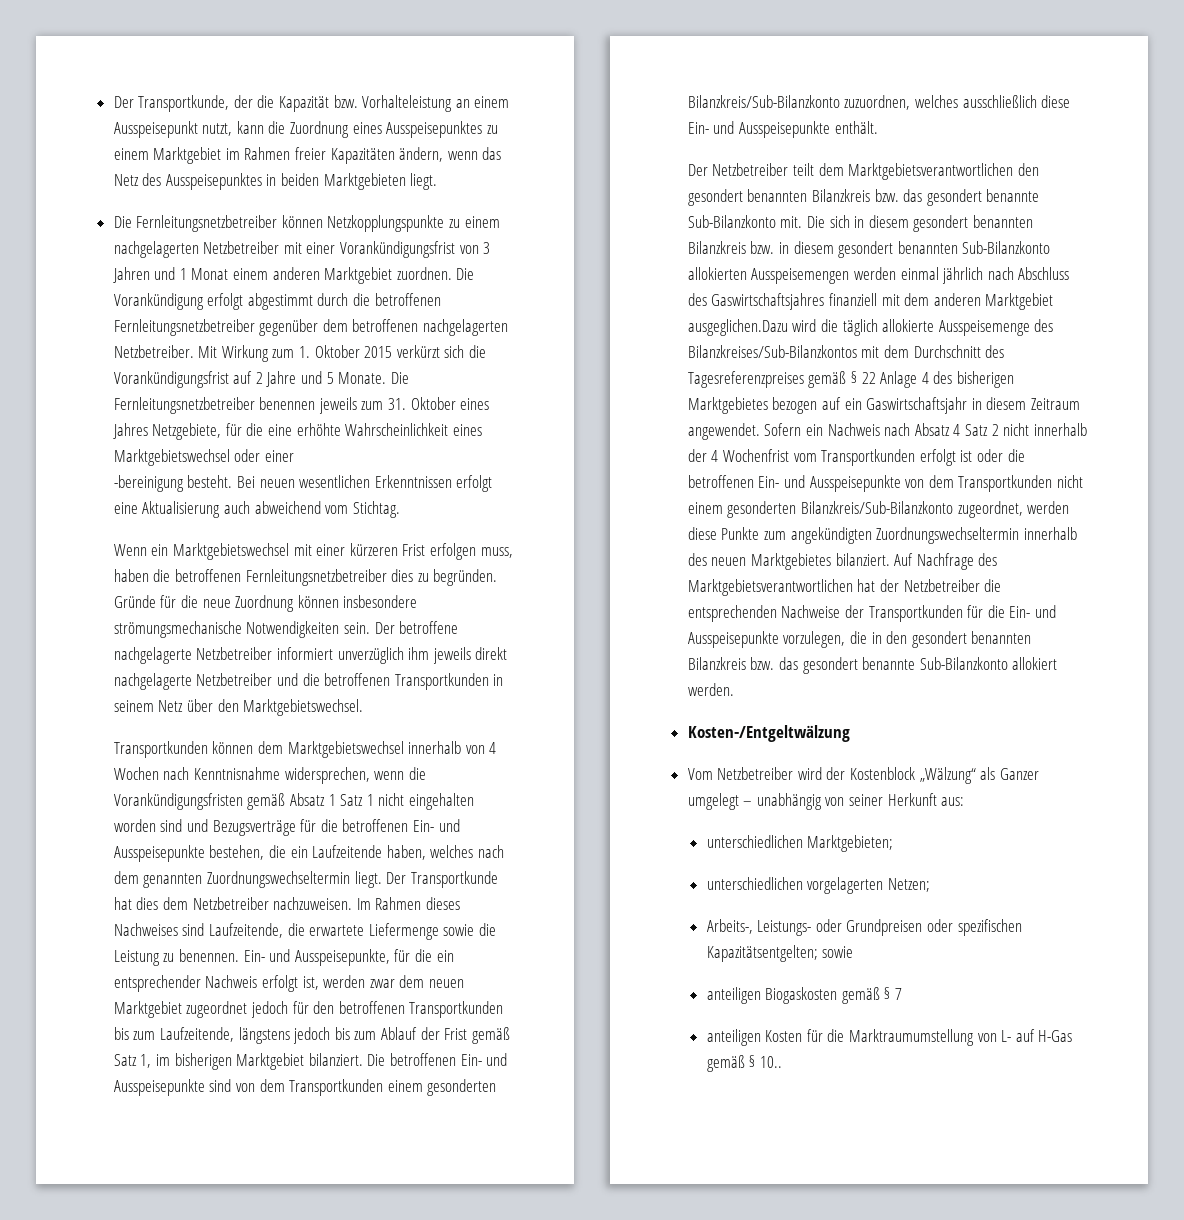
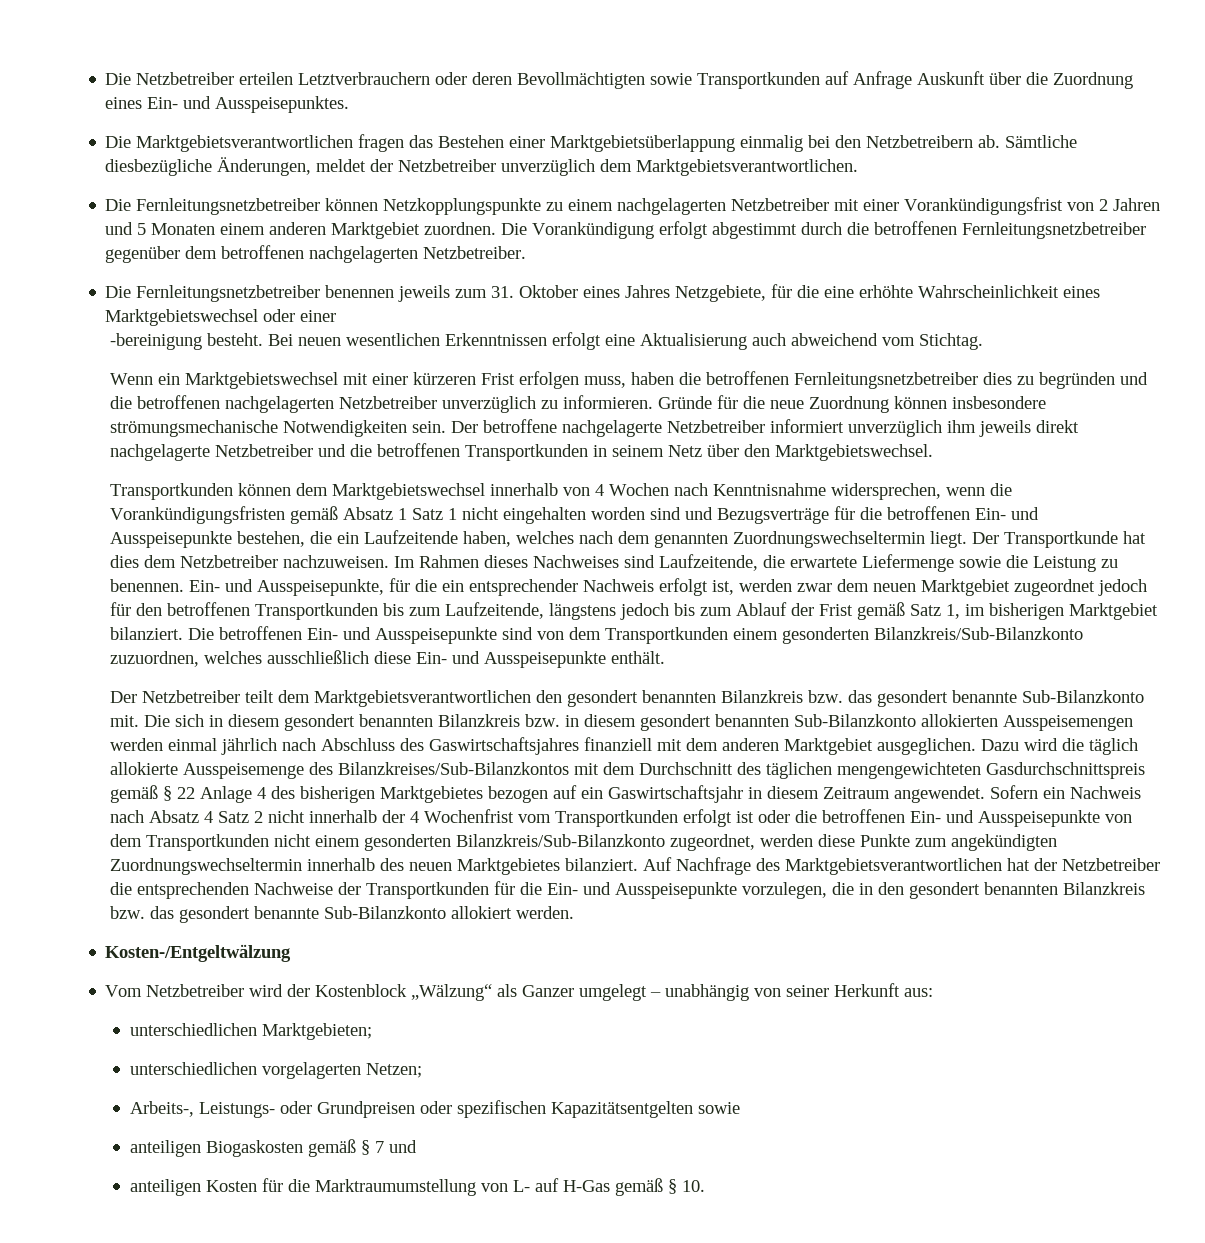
[113,95,510,112] [113,121,498,138] [113,147,502,164] [113,173,438,190] Der Transportkunde, der die Kapazität bzw. Vorhalteleistung an einem Ausspeisepunkt nutzt, kann die Zuordnung eines Ausspeisepunktes zu einem Marktgebiet im Rahmen freier Kapazitäten ändern, wenn das Netz des Ausspeisepunktes in beiden Marktgebieten liegt. -> [105,71,1134,89] [105,96,350,113] [105,134,1078,152] [105,157,859,176] Die Netzbetreiber erteilen Letztverbrauchern oder deren Bevollmächtigten sowie Transportkunden auf Anfrage Auskunft über die Zuordnung eines Ein- und Ausspeisepunktes. // Die Marktgebietsverantwortlichen fragen das Bestehen einer Marktgebietsüberlappung einmalig bei den Netzbetreibern ab. Sämtliche diesbezügliche Änderungen, meldet der Netzbetreiber unverzüglich dem Marktgebietsverantwortlichen.
[483,242,491,254] 3 -> [1099,199,1109,211] 2
[179,268,229,280] 1 Monat -> [137,223,216,235] 5 Monaten
[198,345,487,362] [113,371,387,388] Mit Wirkung zum 1. Oktober 2015 verkürzt sich die Vorankündigungsfrist auf 2 Jahre und 5 Monate. -> (527, 252) //
[433,569,498,586] begründen. -> [1038,372,1148,389] [109,395,653,413] begründen und die betroffenen nachgelagerten Netzbetreiber unverzüglich zu informieren.
[687,319,788,336] ausgeglichen.Dazu -> [876,738,1019,755] ausgeglichen. Dazu
[687,371,804,388] Tagesreferenzpreises -> [765,762,1145,779] täglichen mengengewichteten Gasdurchschnittspreis
[706,945,818,962] Kapazitätsentgelten; -> [551,1101,694,1118] Kapazitätsentgelten
(902, 994) none -> [389,1140,418,1153] und
[759,1056,782,1068] 10.. -> [682,1180,706,1192] 10.

